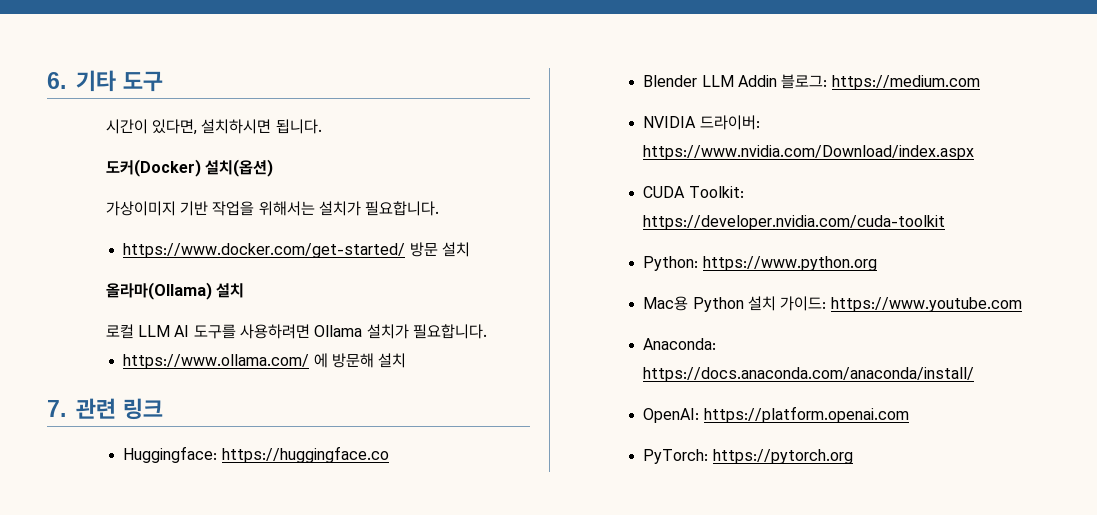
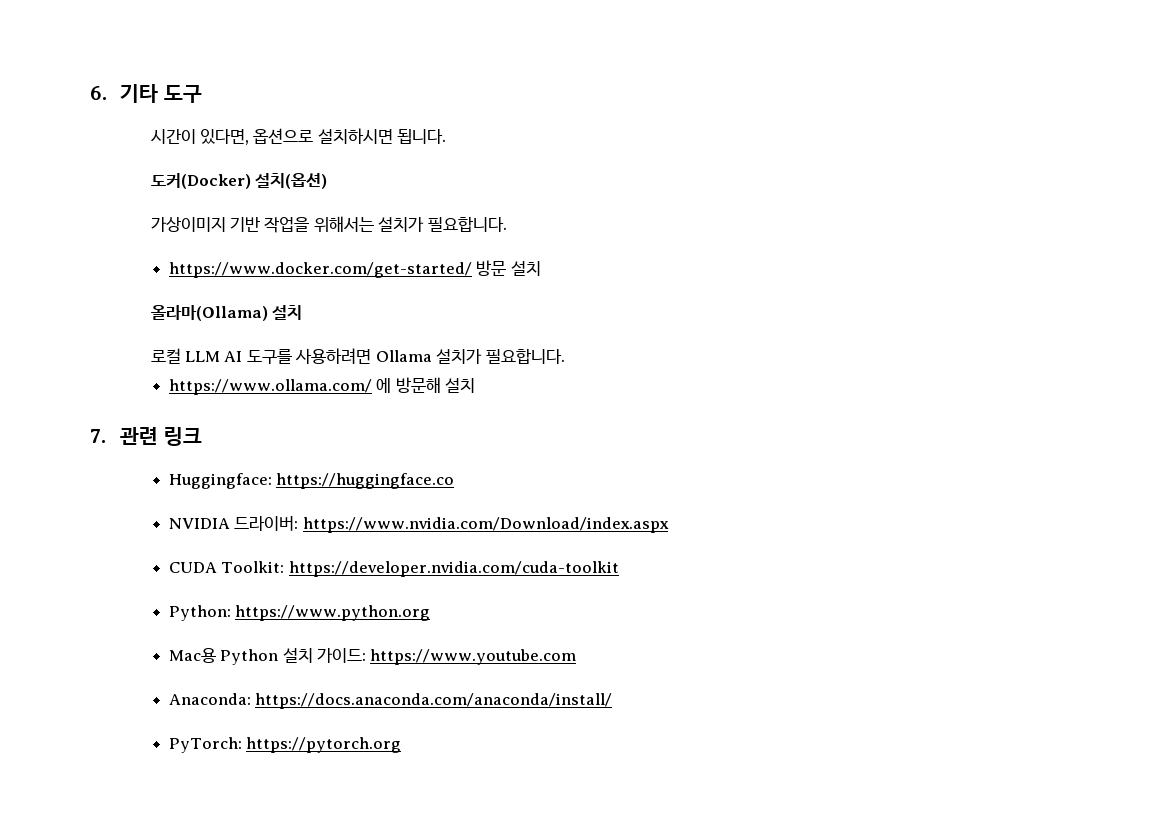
(198, 127) none -> [253,128,314,144] 옵션으로
[643,74,980,90] // Blender LLM Addin 블로그: https://medium.com -> (455, 481) none
[643,406,909,423] // OpenAI: https://platform.openai.com -> (613, 701) none

